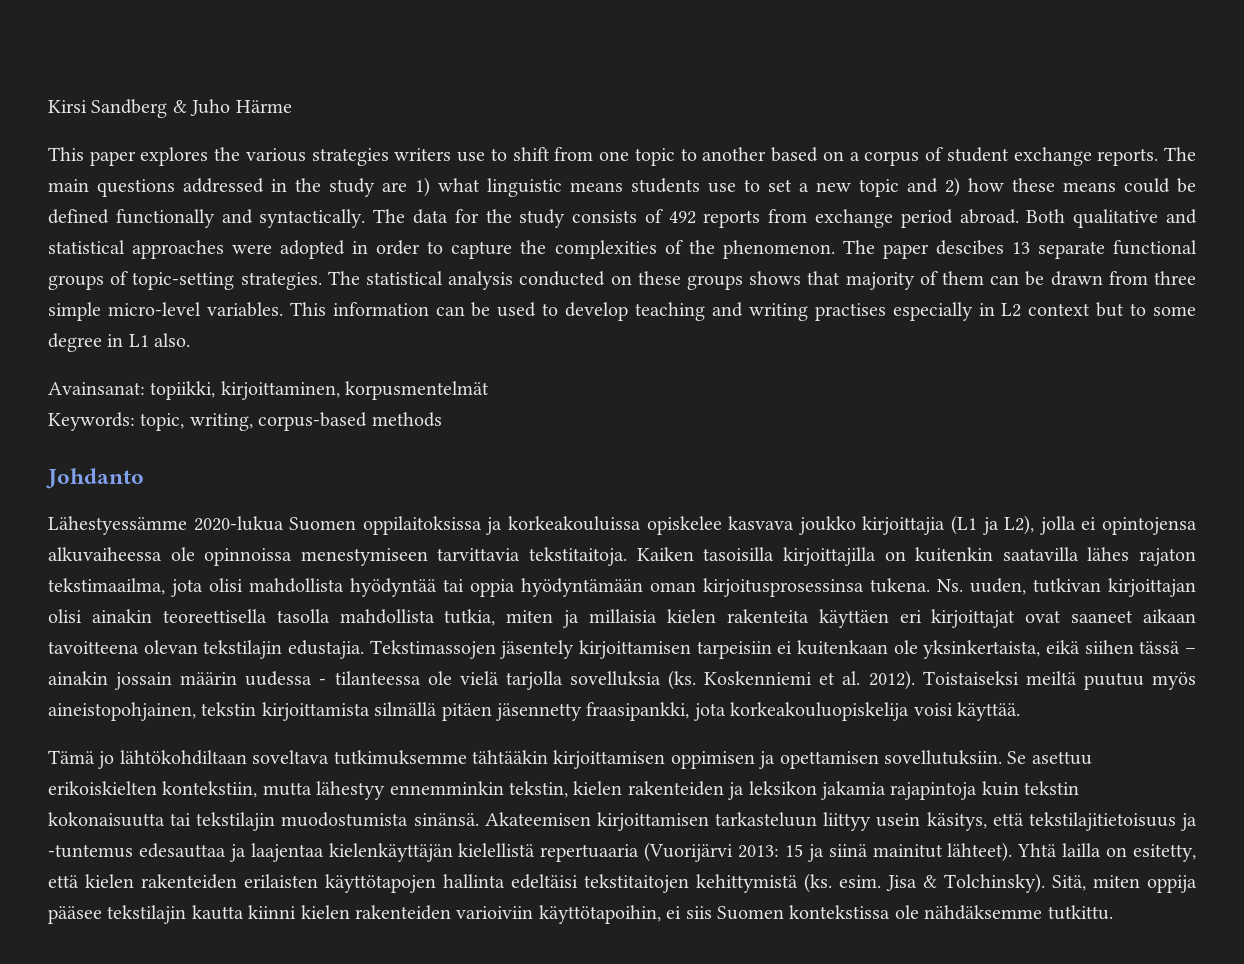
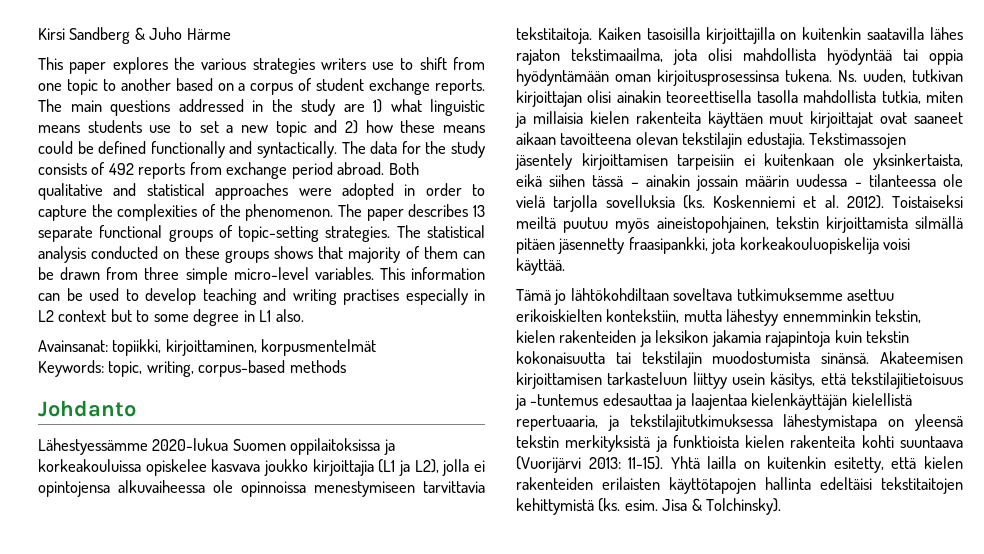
[935,240,1004,255] descibes -> [408,204,469,217] describes
[899,610,922,623] eri -> [769,112,804,124] muut
[472,750,1027,769] tähtääkin kirjoittamisen oppimisen ja opettamisen sovellutuksiin. Se -> (843, 294) none
[540,842,1013,862] repertuaaria (Vuorijärvi 2013: 15 ja siinä mainitut lähteet). -> [516,414,963,431] [516,435,963,452] [516,456,664,473] repertuaaria, ja tekstilajitutkimuksessa lähestymistapa on yleensä tekstin merkityksistä ja funktioista kielen rakenteita kohti suuntaava (Vuorijärvi 2013: 11-15).
(1128, 852) none -> [767,456,827,469] kuitenkin
[1052,875,1197,893] [48,905,1113,924] Sitä, miten oppija pääsee tekstilajin kautta kiinni kielen rakenteiden varioiviin käyttötapoihin, ei siis Suomen kontekstissa ole nähdäksemme tutkittu. -> (782, 506) none

